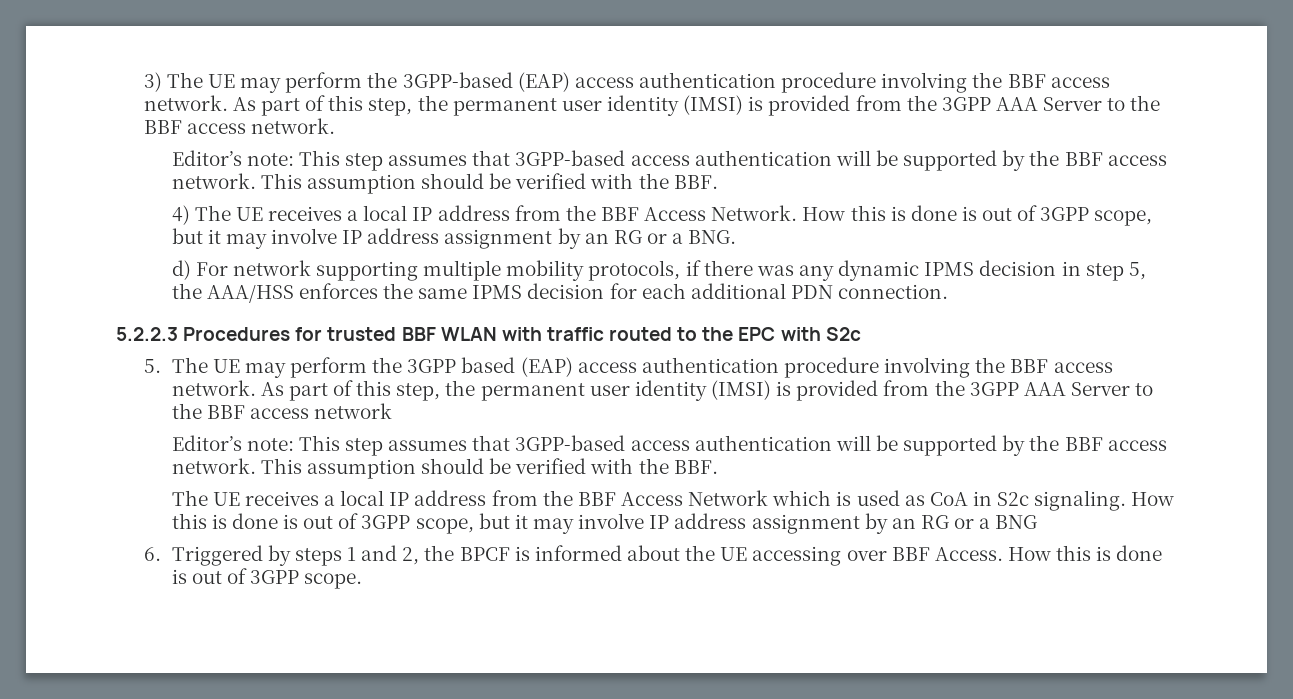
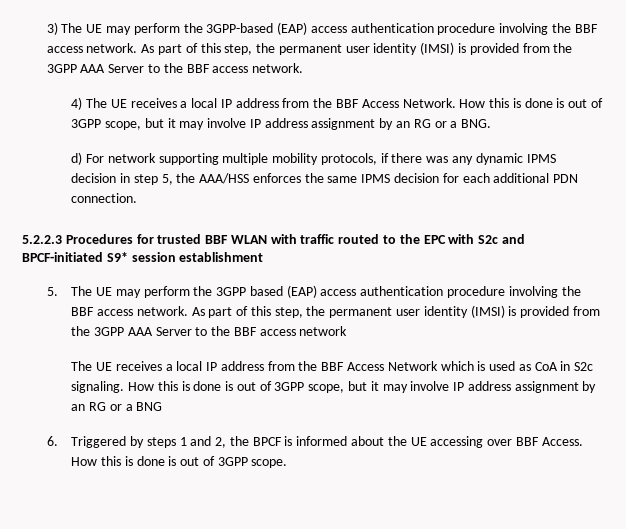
[171,150,1167,171] [171,173,718,194] // Editor’s note: This step assumes that 3GPP-based access authentication will be supported by the BBF access network. This assumption should be verified with the BBF. -> (304, 68) none
(861, 334) none -> [501,234,525,244] [22,252,264,262] and BPCF-initiated S9* session establishment
[171,435,1167,456] [171,458,718,479] // Editor’s note: This step assumes that 3GPP-based access authentication will be supported by the BBF access network. This assumption should be verified with the BBF. -> (348, 331) none

